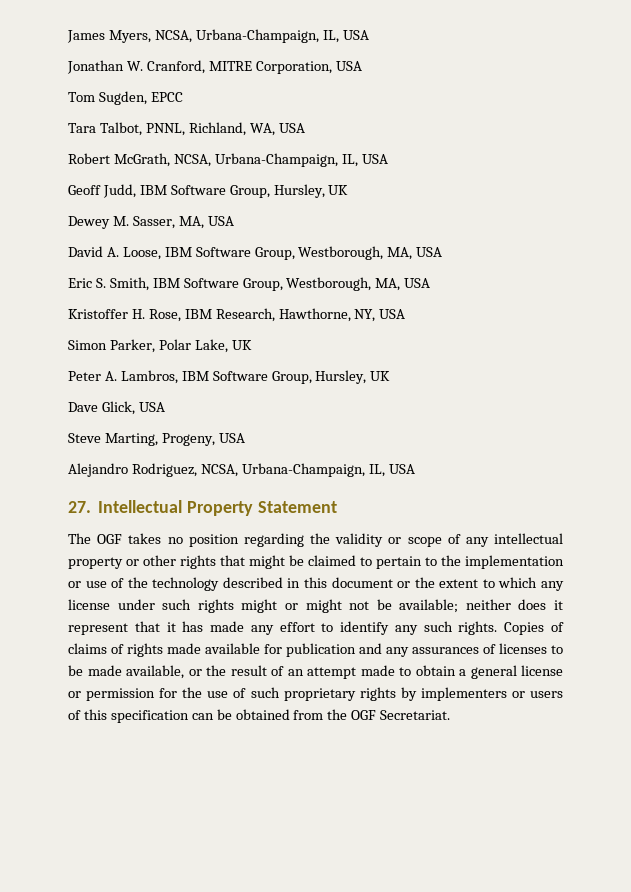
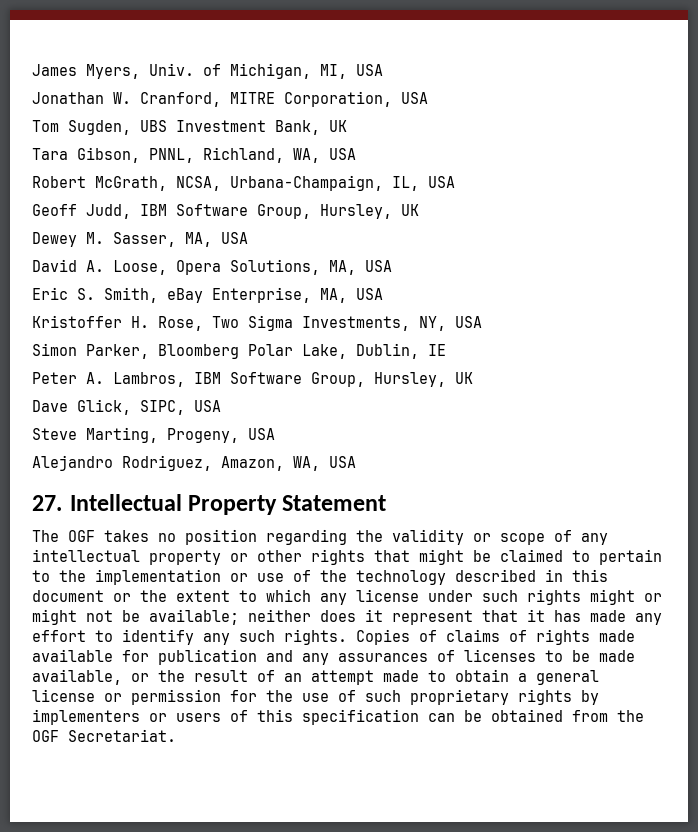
[154,29,339,43] NCSA, Urbana-Champaign, IL, -> [149,63,347,79] Univ. of Michigan, MI,
[150,92,183,102] EPCC -> [140,120,347,135] UBS Investment Bank, UK
[99,122,142,136] Talbot, -> [77,147,140,163] Gibson,
[164,246,384,260] IBM Software Group, Westborough, -> [176,259,320,275] Opera Solutions,
[152,277,372,291] IBM Software Group, Westborough, -> [167,287,311,303] eBay Enterprise,
[184,308,351,322] IBM Research, Hawthorne, -> [212,315,410,331] Two Sigma Investments,
(155, 346) none -> [158,344,239,359] Bloomberg
[231,340,252,350] UK -> [356,343,446,359] Dublin, IE
(135, 408) none -> [140,400,185,415] SIPC,
[200,463,385,477] NCSA, Urbana-Champaign, IL, -> [221,456,320,471] Amazon, WA,

